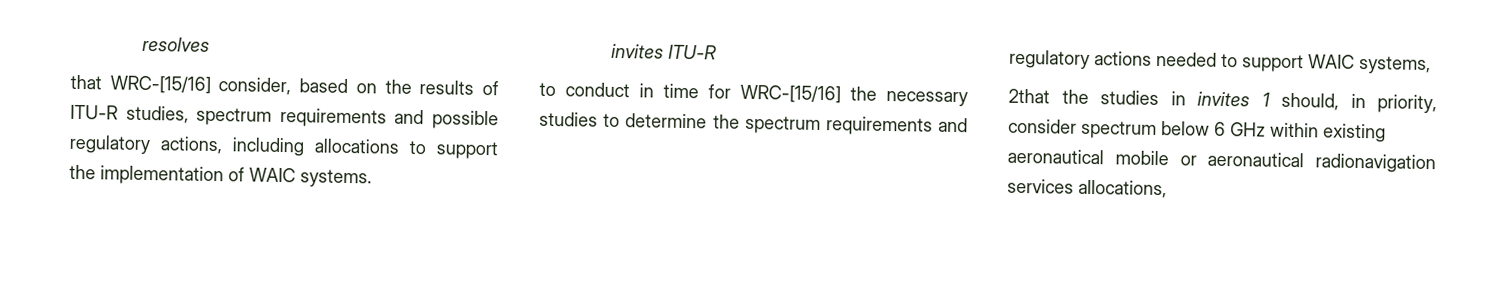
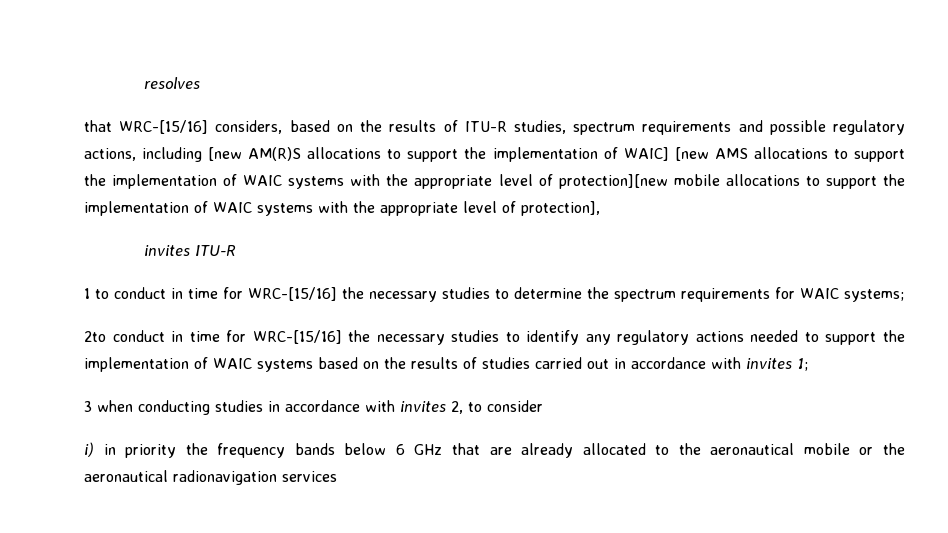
[218,77,292,96] consider, -> [215,120,283,134] considers,
[314,138,498,160] [69,164,372,188] allocations to support the implementation of WAIC systems. -> [208,147,906,162] [84,174,906,189] [84,201,600,216] [new AM(R)S allocations to support the implementation of WAIC] [new AMS allocations to support the implementation of WAIC systems with the appropriate level of protection][new mobile allocations to support the implementation of WAIC systems with the appropriate level of protection],
(717, 52) none -> [84,288,90,299] 1
[938,117,968,133] and -> [775,287,904,302] [84,330,611,345] for WAIC systems; // 2to conduct in time for WRC-[15/16] the necessary studies to identify any
[1308,54,1431,75] [1008,88,1437,114] [1008,118,1386,143] WAIC systems, // 2that the studies in invites 1 should, in priority, consider spectrum below 6 GHz within existing -> [882,330,905,342] [84,357,808,372] [84,400,543,415] [84,442,701,458] the implementation of WAIC systems based on the results of studies carried out in accordance with invites 1; // 3 when conducting studies in accordance with invites 2, to consider // i) in priority the frequency bands below 6 GHz that are already allocated to the
(1197, 160) none -> [882,443,905,455] the
[1078,179,1167,199] allocations, -> (337, 476) none

